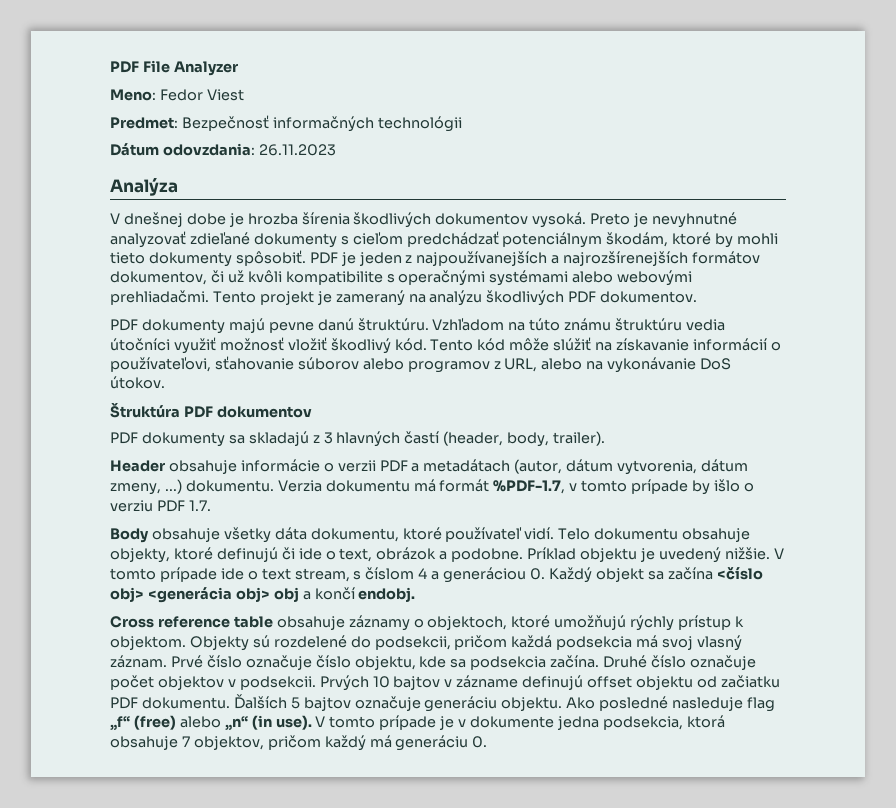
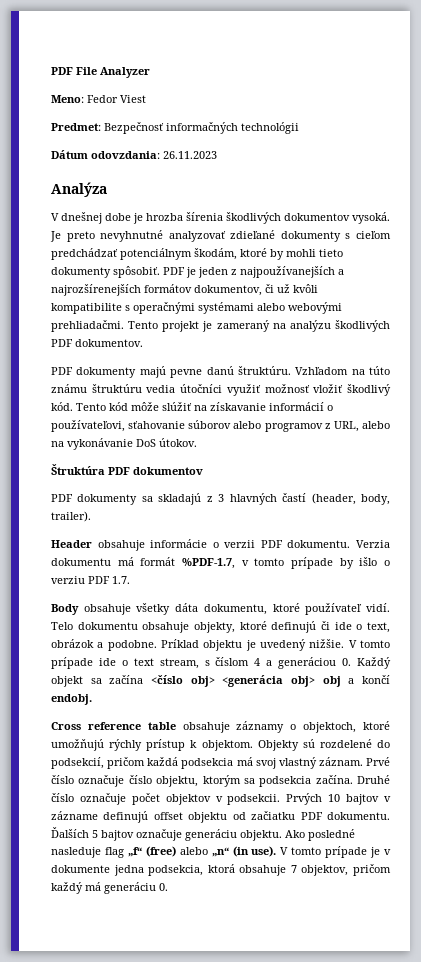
[590,213,649,227] Preto je -> [50,231,95,242] Je preto
[411,459,749,475] [110,479,182,495] a metadátach (autor, dátum vytvorenia, dátum zmeny, ...) -> (283, 544) none
[374,636,451,650] podsekcii, -> [51,757,104,769] podsekcií,
[697,635,743,651] vlasný -> [278,757,317,769] vlastný
[419,656,447,668] kde -> [202,775,241,787] ktorým

